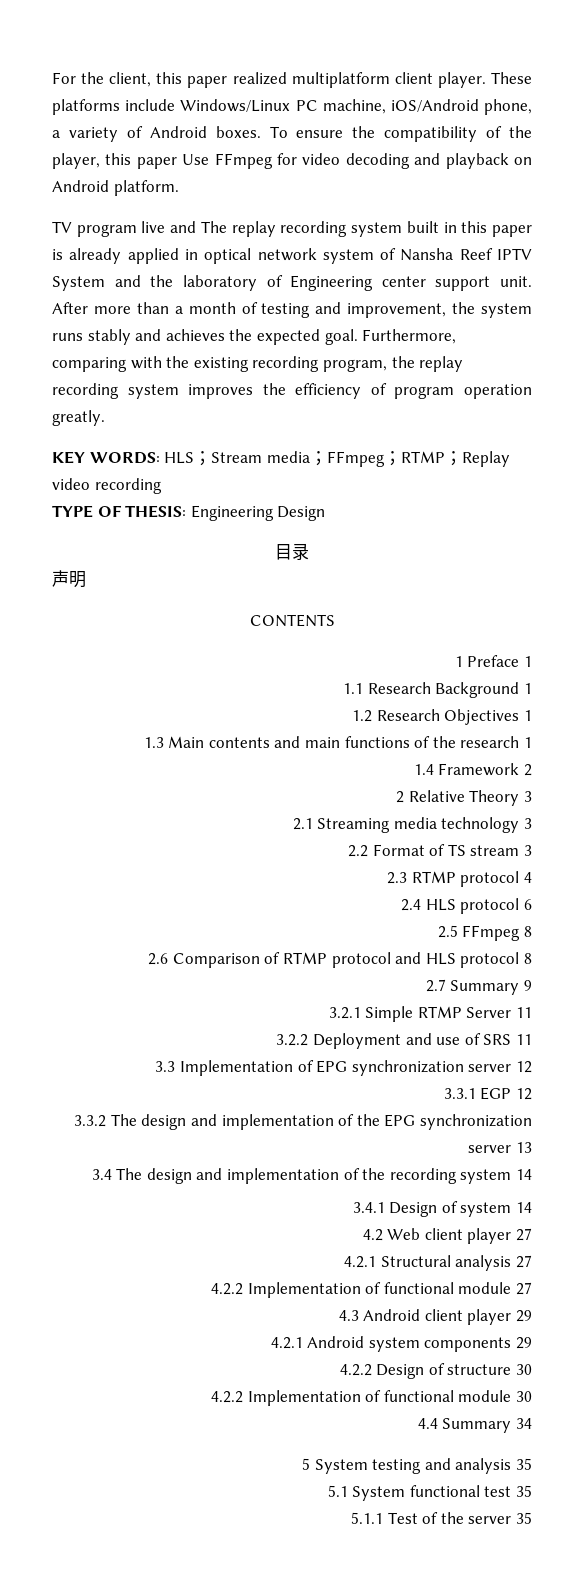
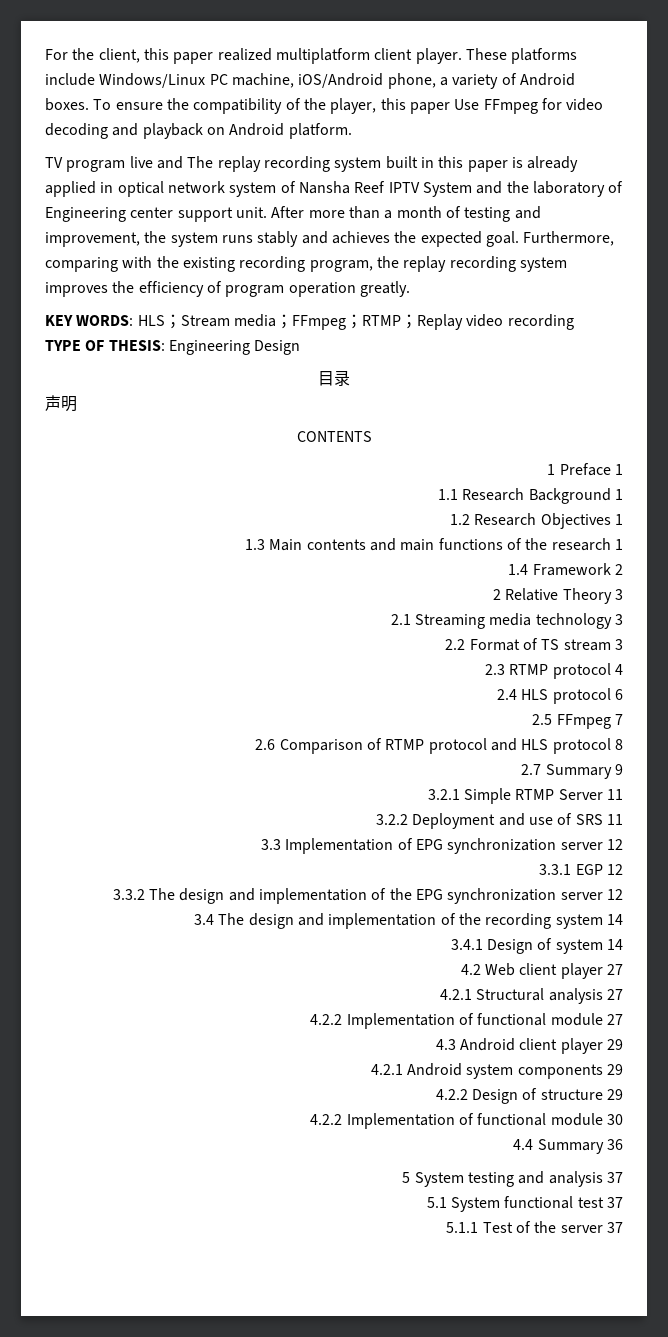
[524,926,532,937] 8 -> [615,714,624,725] 7
[516,1142,532,1153] 13 -> [607,889,623,900] 12
[515,1364,532,1375] 30 -> [607,1089,624,1100] 29
[516,1418,532,1429] 34 -> [607,1139,624,1150] 36
[515,1458,532,1470] 35 -> [607,1172,623,1183] 37
[515,1485,532,1497] 35 -> [607,1197,624,1208] 37
[515,1512,532,1524] 35 -> [607,1222,623,1233] 37

